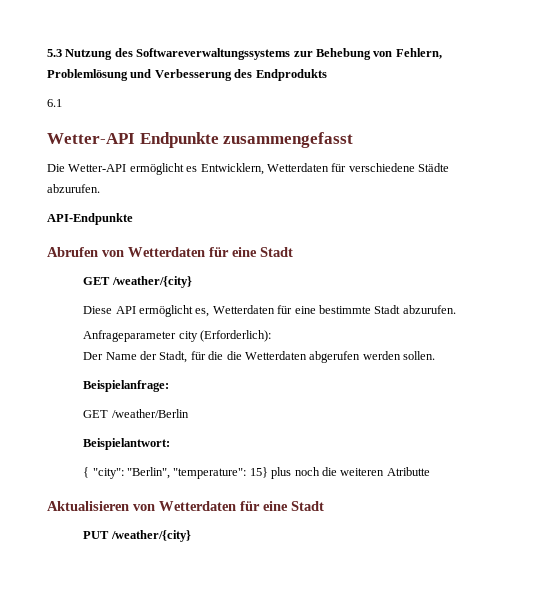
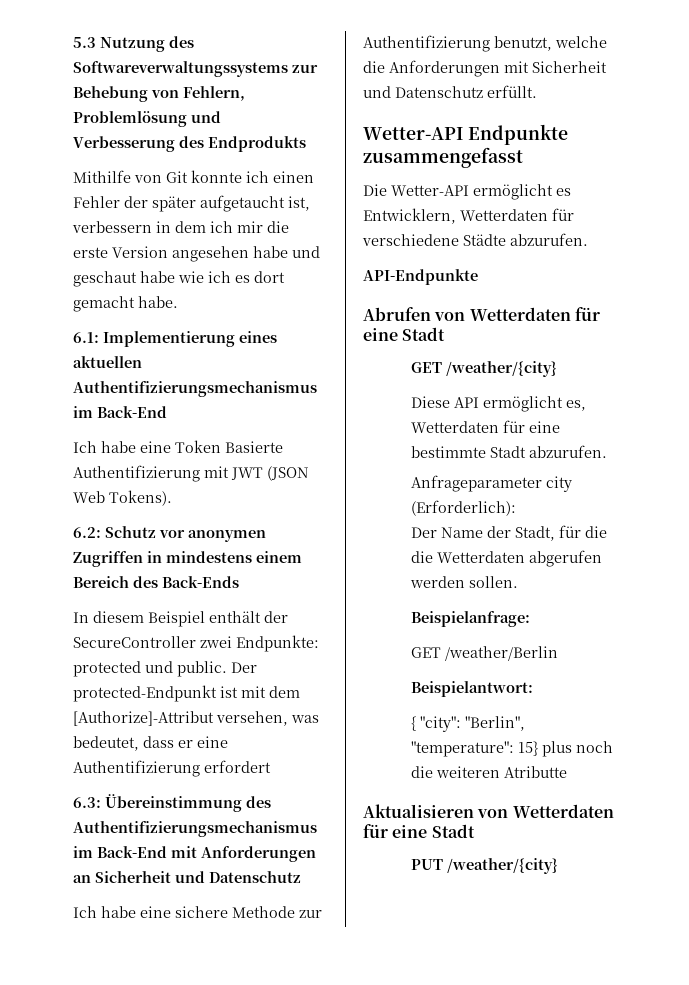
[47,99,62,107] 6.1 -> [73,170,314,183] [73,195,310,212] [72,221,289,233] [73,246,320,262] [73,271,285,287] [73,296,178,312] [73,331,277,347] [73,356,142,368] [73,381,317,397] [73,406,167,418] [73,440,283,453] [73,465,309,482] [73,490,172,506] [73,526,266,542] [73,551,302,567] [73,576,239,588] [73,611,288,627] [73,635,319,652] [73,661,257,677] [73,685,300,702] [73,711,319,726] [73,736,228,751] [73,760,271,777] [73,794,271,812] [73,821,317,837] [73,846,316,862] [73,871,301,883] [73,906,322,918] [363,35,607,52] [363,60,607,77] [363,85,537,98] Mithilfe von Git konnte ich einen Fehler der später aufgetaucht ist, verbessern in dem ich mir die erste Version angesehen habe und geschaut habe wie ich es dort gemacht habe. // 6.1: Implementierung eines aktuellen Authentifizierungsmechanismus im Back-End // Ich habe eine Token Basierte Authentifizierung mit JWT (JSON Web Tokens). // 6.2: Schutz vor anonymen Zugriffen in mindestens einem Bereich des Back-Ends // In diesem Beispiel enthält der SecureController zwei Endpunkte: protected und public. Der protected-Endpunkt ist mit dem [Authorize]-Attribut versehen, was bedeutet, dass er eine Authentifizierung erfordert // 6.3: Übereinstimmung des Authentifizierungsmechanismus im Back-End mit Anforderungen an Sicherheit und Datenschutz // Ich habe eine sichere Methode zur Authentifizierung benutzt, welche die Anforderungen mit Sicherheit und Datenschutz erfüllt.

